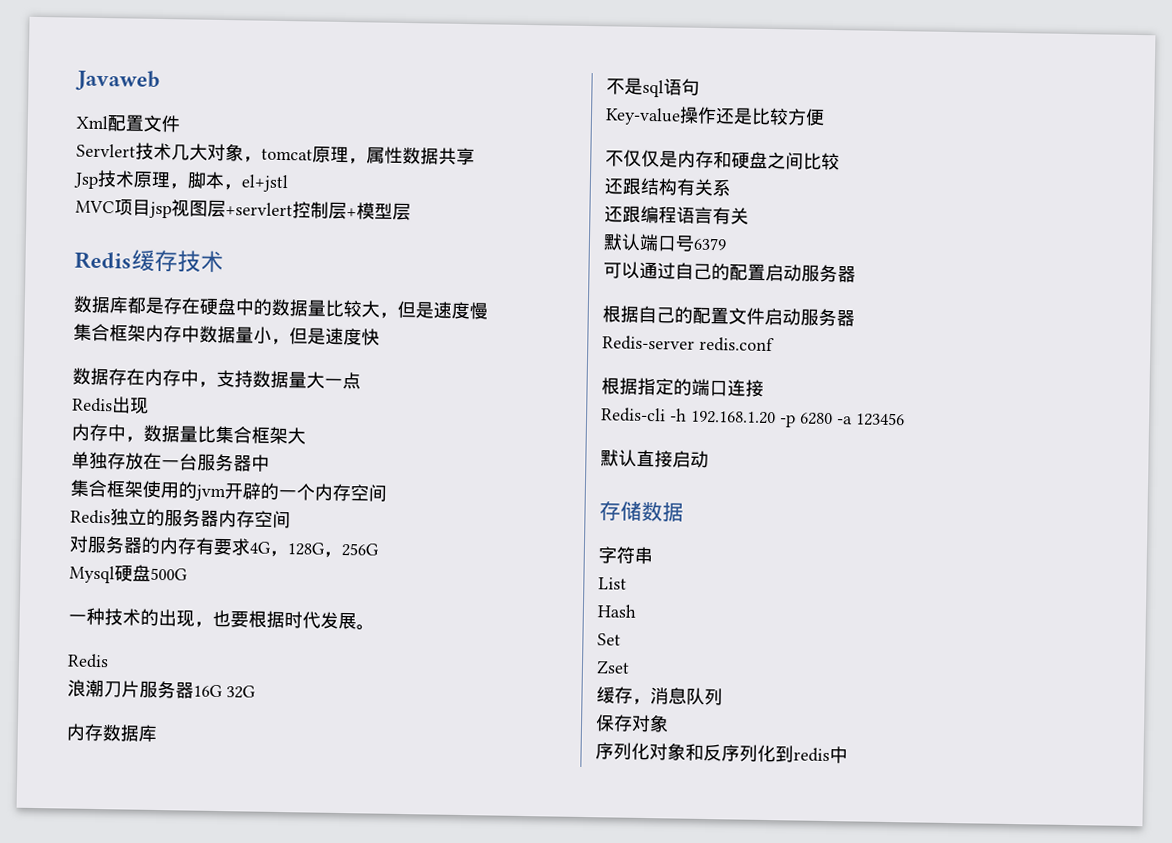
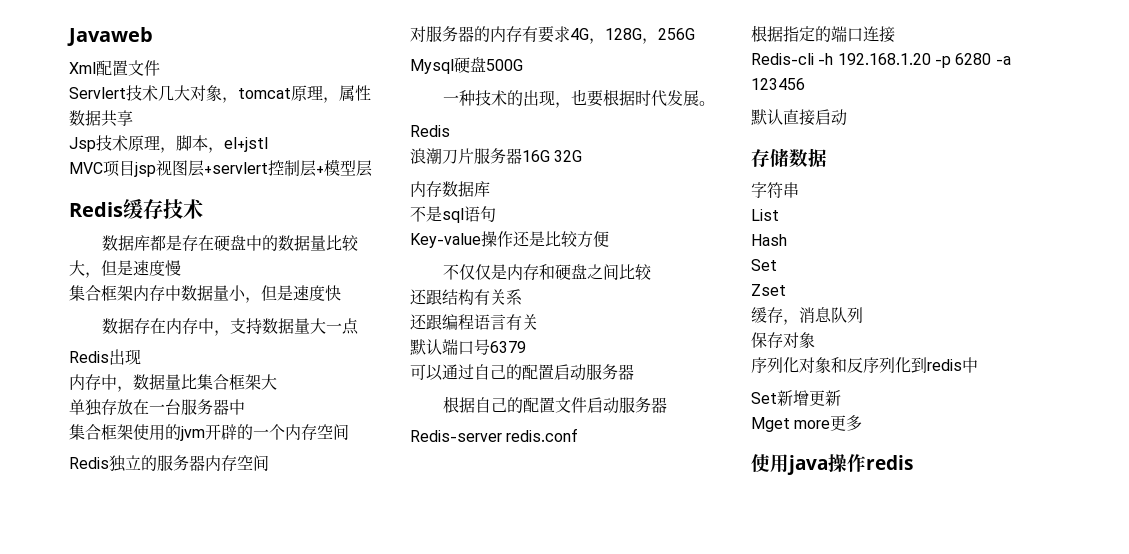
(848, 755) none -> [751,390,841,406] [751,415,863,432] [751,454,913,475] // Set新增更新 // Mget more更多 // 使用java操作redis

